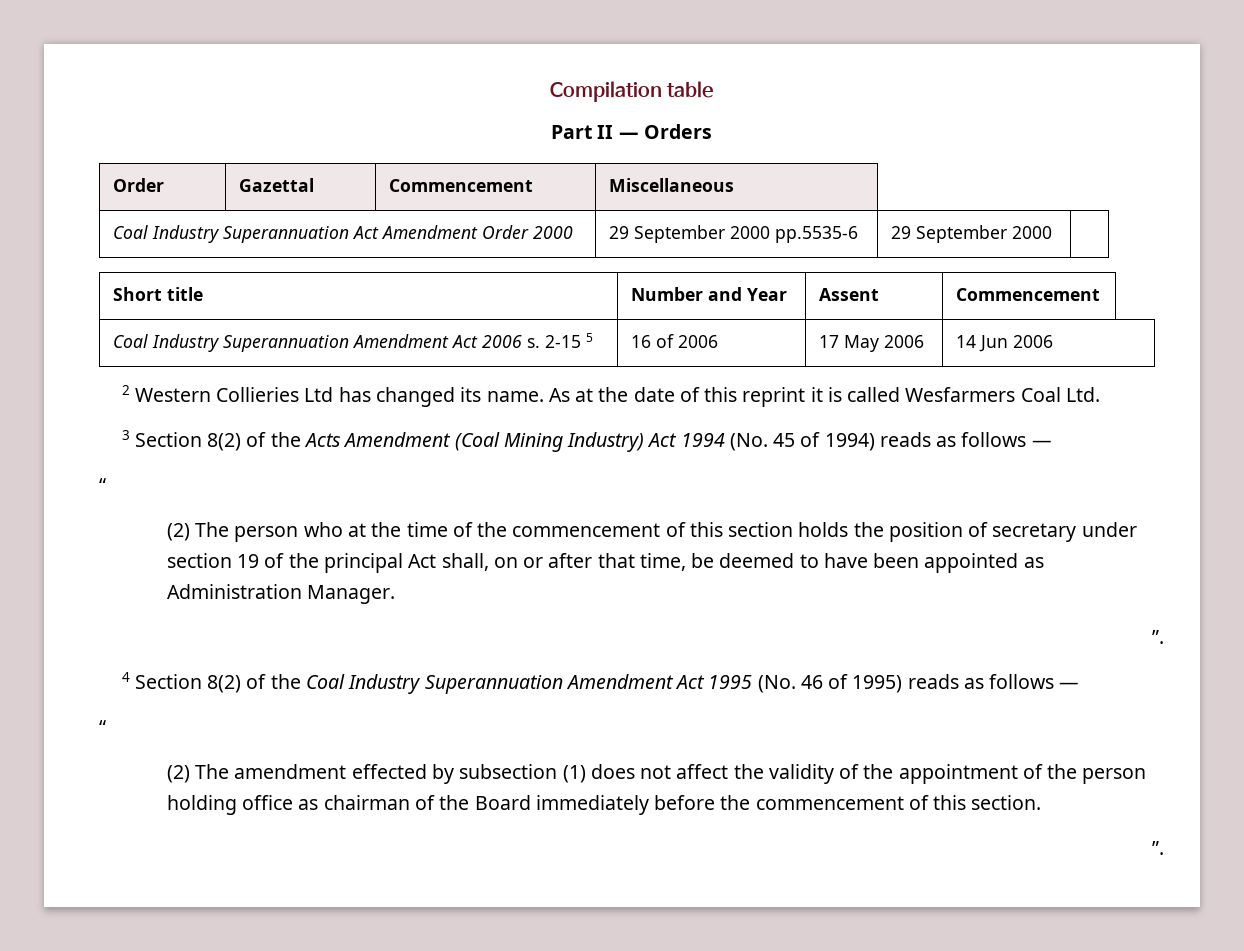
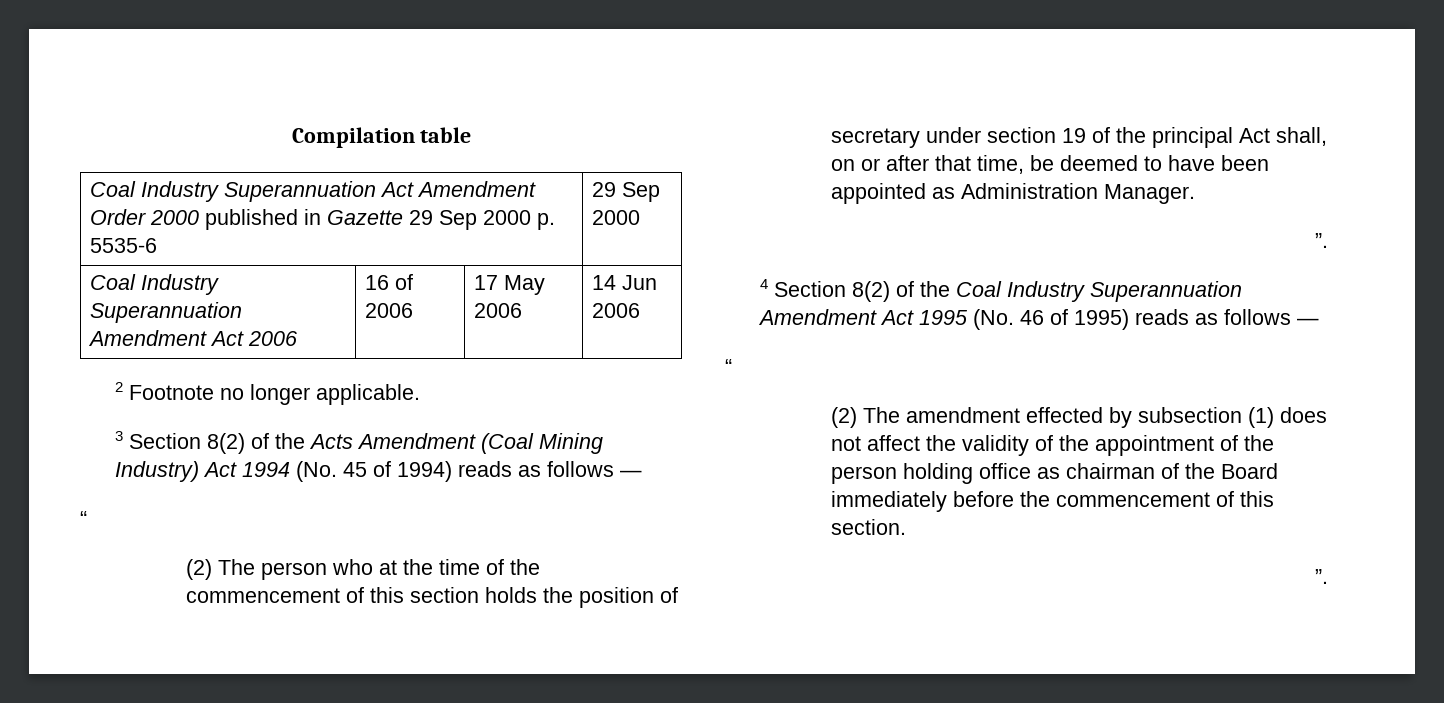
[551,124,712,139] [113,178,165,192] [239,178,315,192] [389,179,534,192] [609,178,735,192] // Part II — Orders // Order | Gazettal | Commencement | Miscellaneous -> (472, 135) none
[609,225,859,243] [891,225,1053,243] [113,287,204,301] [631,287,788,301] [819,288,880,301] [956,288,1101,301] | 29 September 2000 pp.5535-6 | 29 September 2000 | // Short title | Number and Year | Assent | Commencement -> [205,209,556,230] [90,238,158,253] [592,182,661,202] [592,210,641,225] published in Gazette 29 Sep 2000 p. 5535-6 | 29 Sep 2000
[527,333,594,348] s. 2-15 5 -> (298, 338) none
[134,387,1100,407] Western Collieries Ltd has changed its name. As at the date of this reprint it is called Wesfarmers Coal Ltd. -> [129,384,421,405] Footnote no longer applicable.

